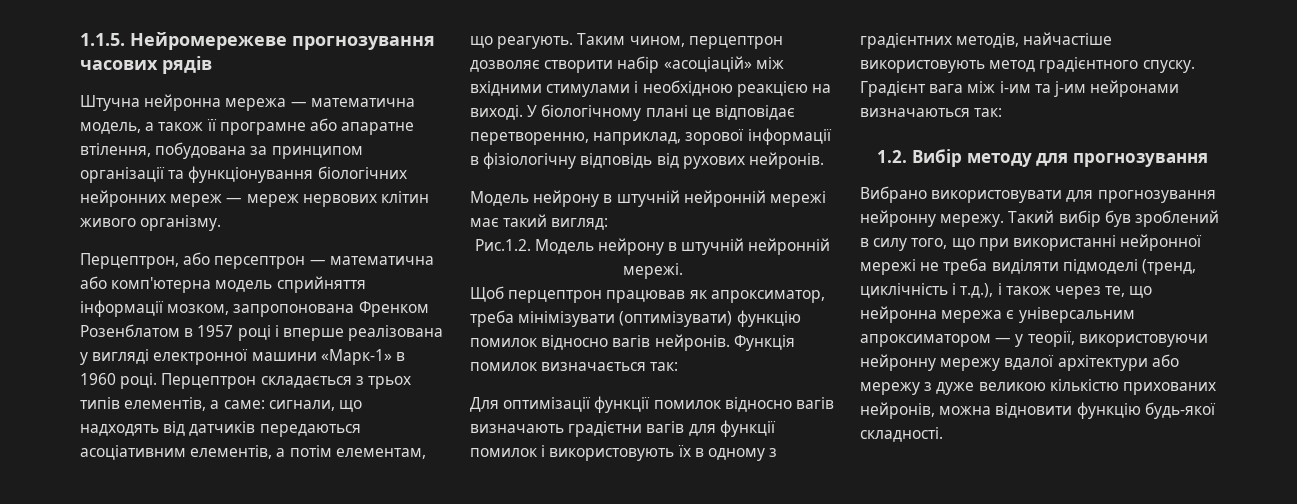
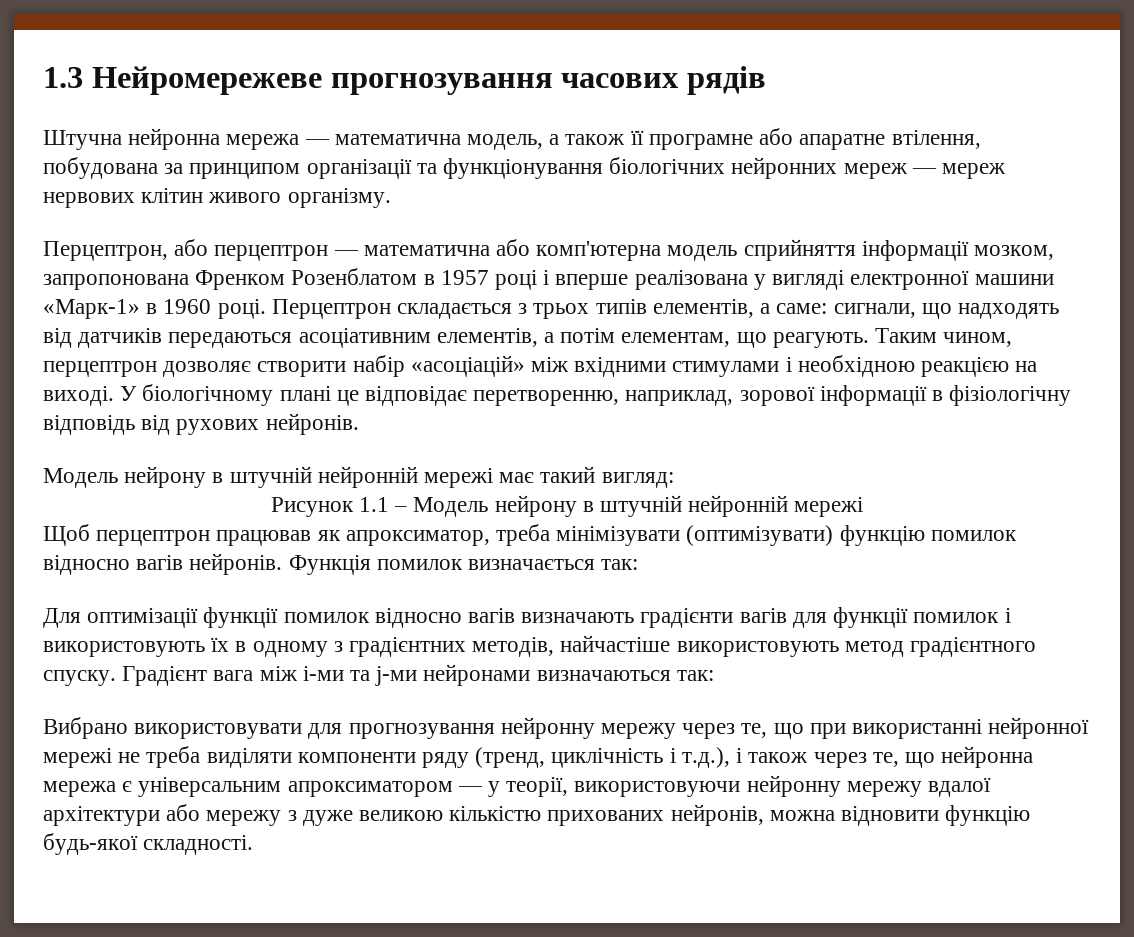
[80,33,125,46] 1.1.5. -> [43,67,83,88] 1.3
[214,256,306,269] персептрон -> [214,245,329,261] перцептрон
[474,238,831,255] [622,263,683,279] Рис.1.2. Модель нейрону в штучній нейронній мережі. -> [270,495,864,517] Рисунок 1.1 – Модель нейрону в штучній нейронній мережі
[568,421,643,437] градієтни -> [640,608,734,628] градієнти
[999,81,1086,97] i-им та j-им -> [302,666,418,686] i-ми та j-ми
[877,149,1208,167] // 1.2. Вибір методу для прогнозування -> (714, 675) none
[940,210,1219,227] [860,238,948,251] мережу. Такий вибір був зроблений в силу того, -> [601,723,768,739] мережу через те,
[1062,259,1138,274] підмоделі -> [297,752,470,768] компоненти ряду

